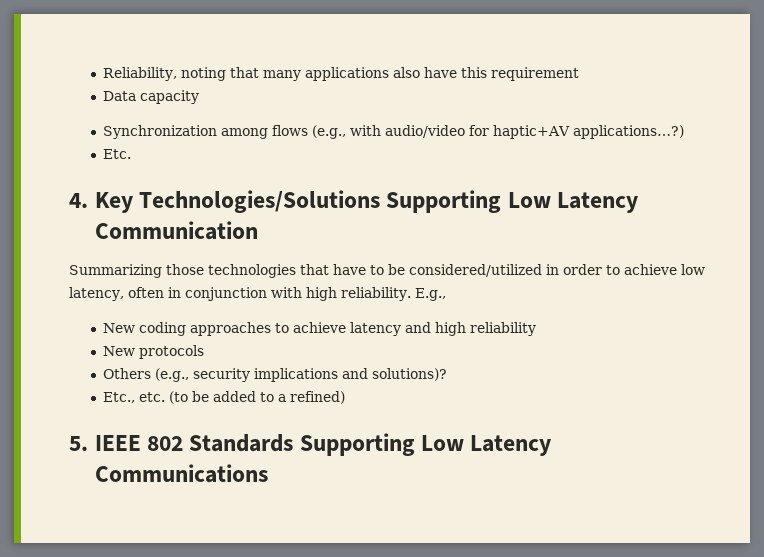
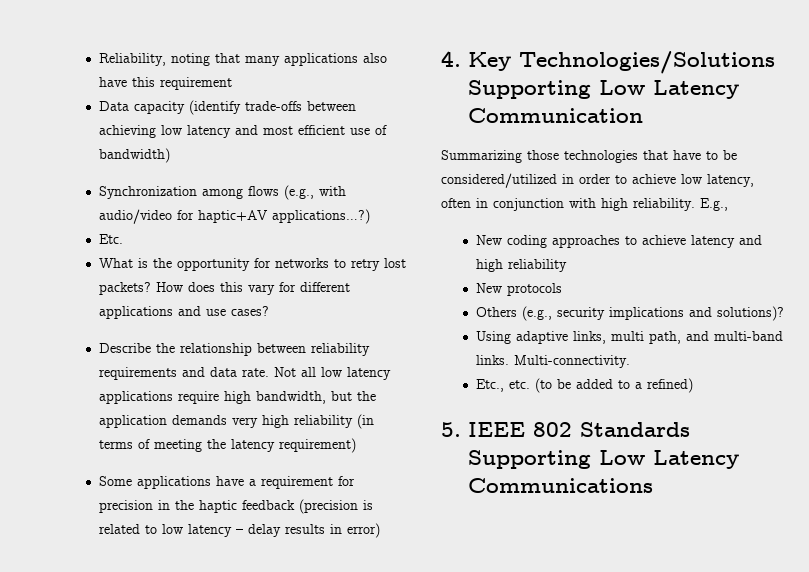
(200, 97) none -> [188,100,356,115] [98,125,387,138] [98,148,170,163] (identify trade-offs between achieving low latency and most efficient use of bandwidth)
(132, 154) none -> [98,258,406,271] [98,282,350,295] [98,306,269,319] [98,343,370,356] [98,367,391,380] [98,391,376,404] [98,414,374,429] [98,438,356,453] [98,476,355,489] [98,499,373,514] [98,523,380,538] // What is the opportunity for networks to retry lost packets? How does this vary for different applications and use cases? // Describe the relationship between reliability requirements and data rate. Not all low latency applications require high bandwidth, but the application demands very high reliability (in terms of meeting the latency requirement) // Some applications have a requirement for precision in the haptic feedback (precision is related to low latency – delay results in error)
(448, 374) none -> [475,331,783,344] [475,355,630,368] // Using adaptive links, multi path, and multi-band links. Multi-connectivity.

